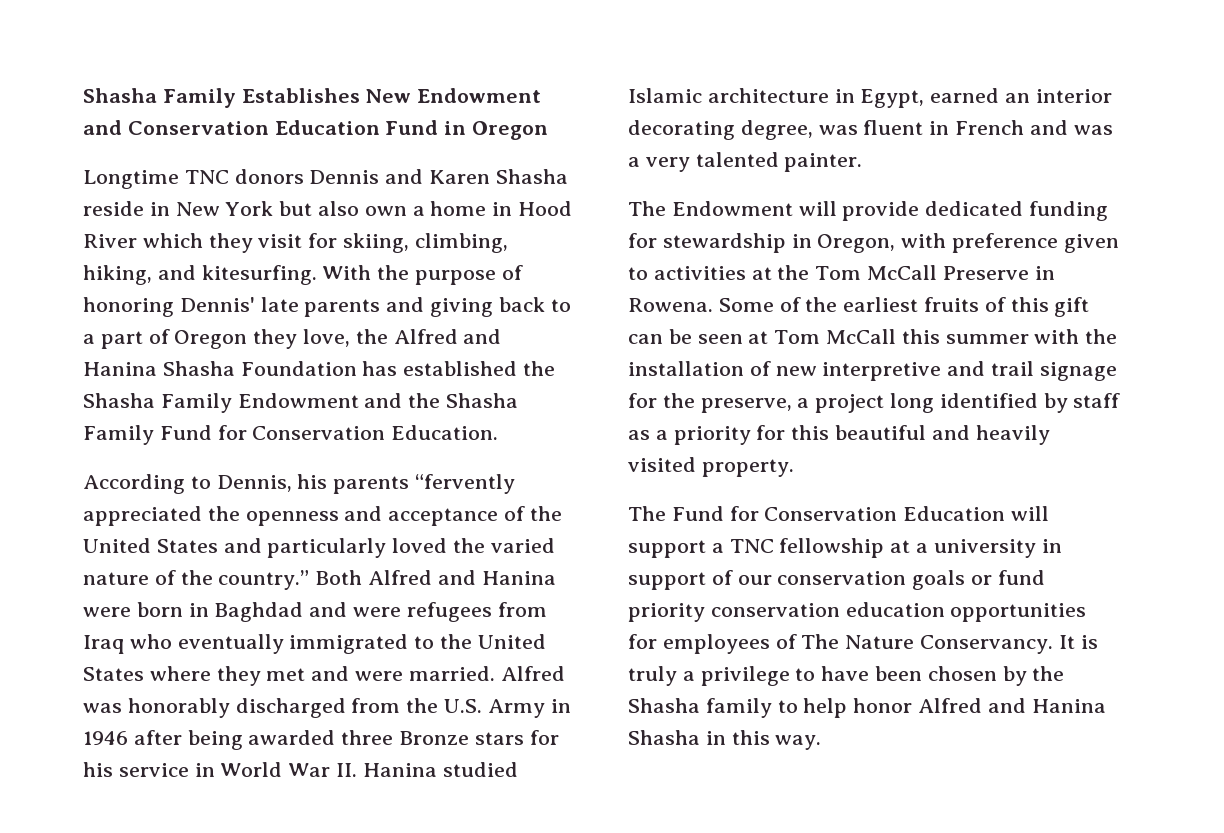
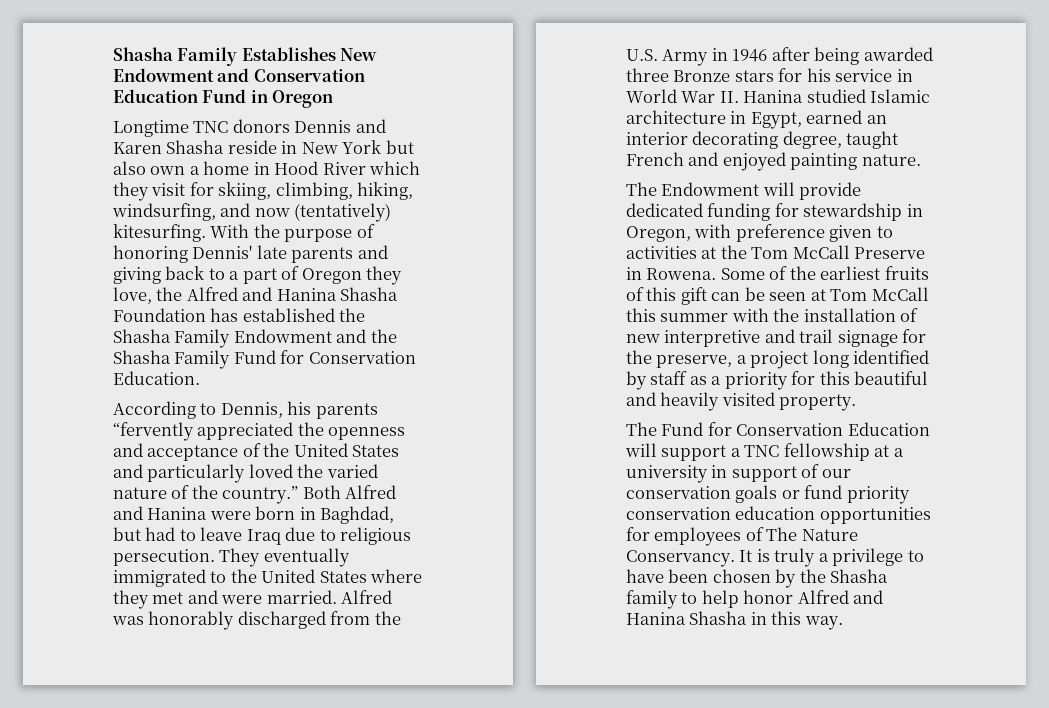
[157,265,196,280] and -> [112,203,392,222] windsurfing, and now (tentatively)
[214,602,547,622] [83,634,172,654] Baghdad and were refugees from Iraq who -> [320,506,395,524] [113,527,412,545] [113,548,261,567] Baghdad, but had to leave Iraq due to religious persecution. They
[818,120,1113,135] [628,152,863,172] was fluent in French and was a very talented painter. -> [846,131,899,149] [626,152,921,171] taught French and enjoyed painting nature.

